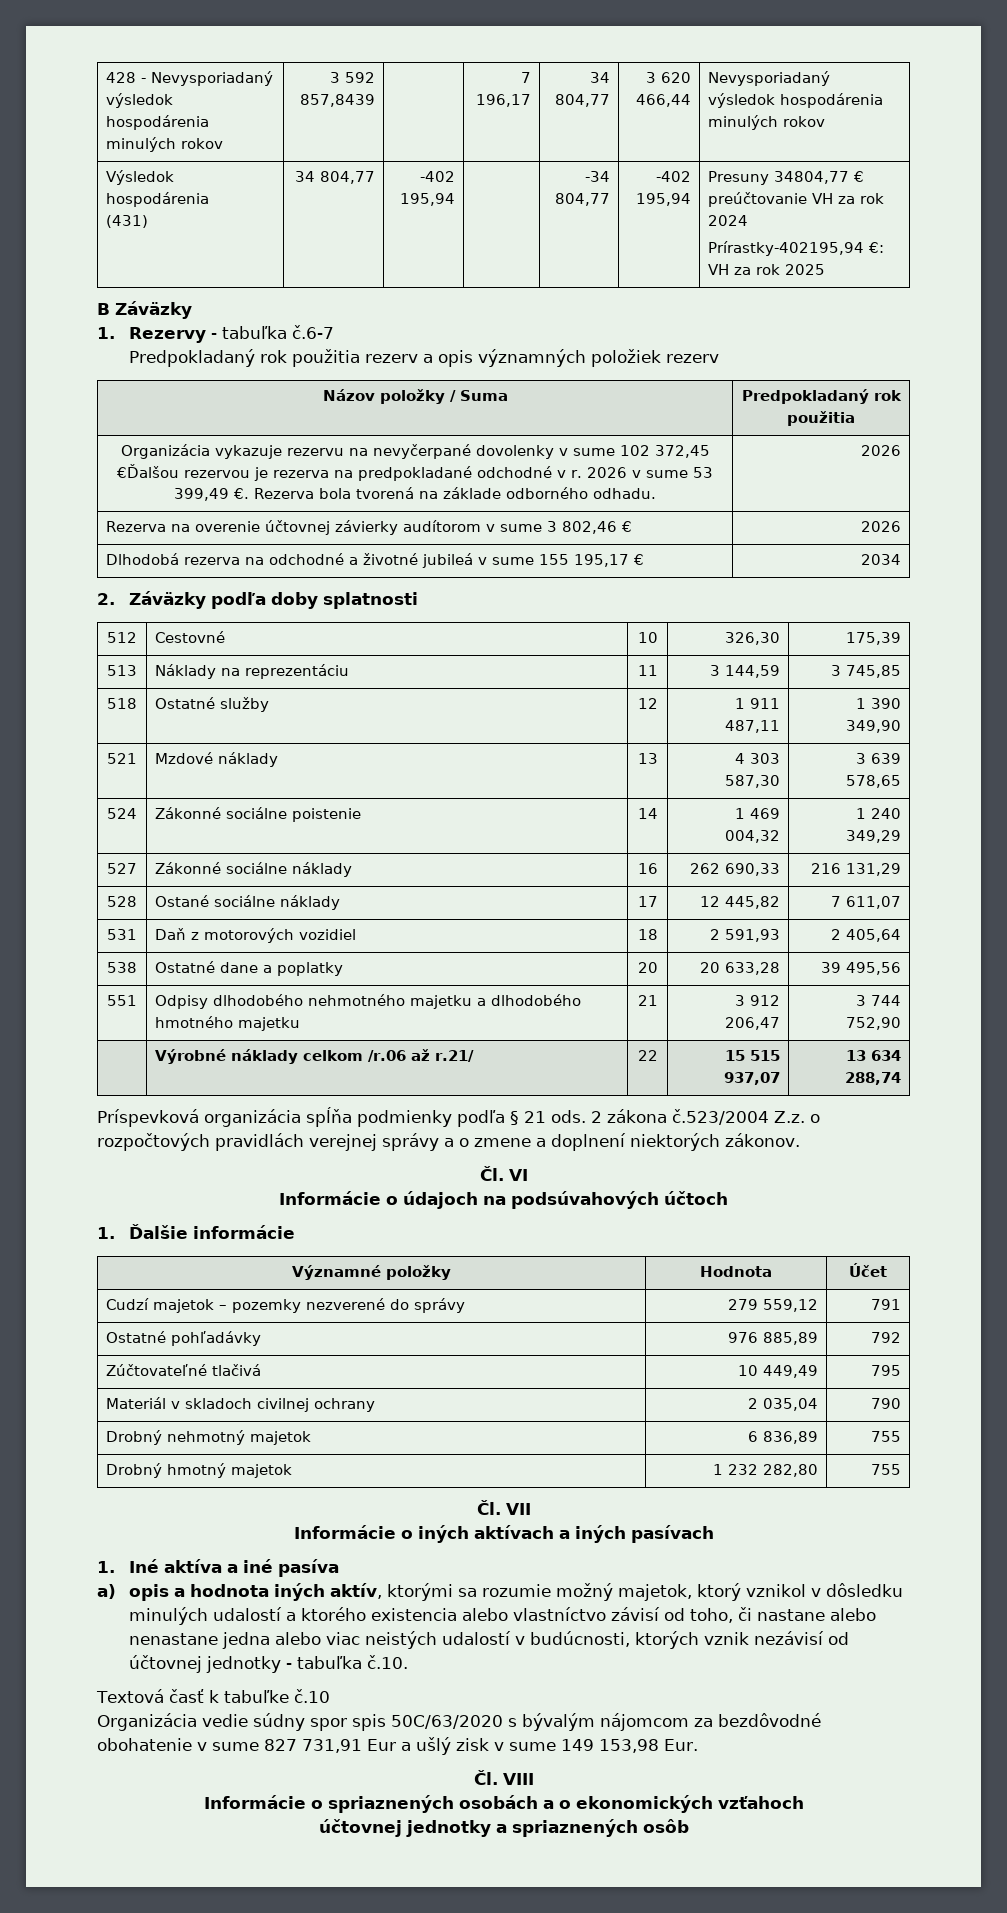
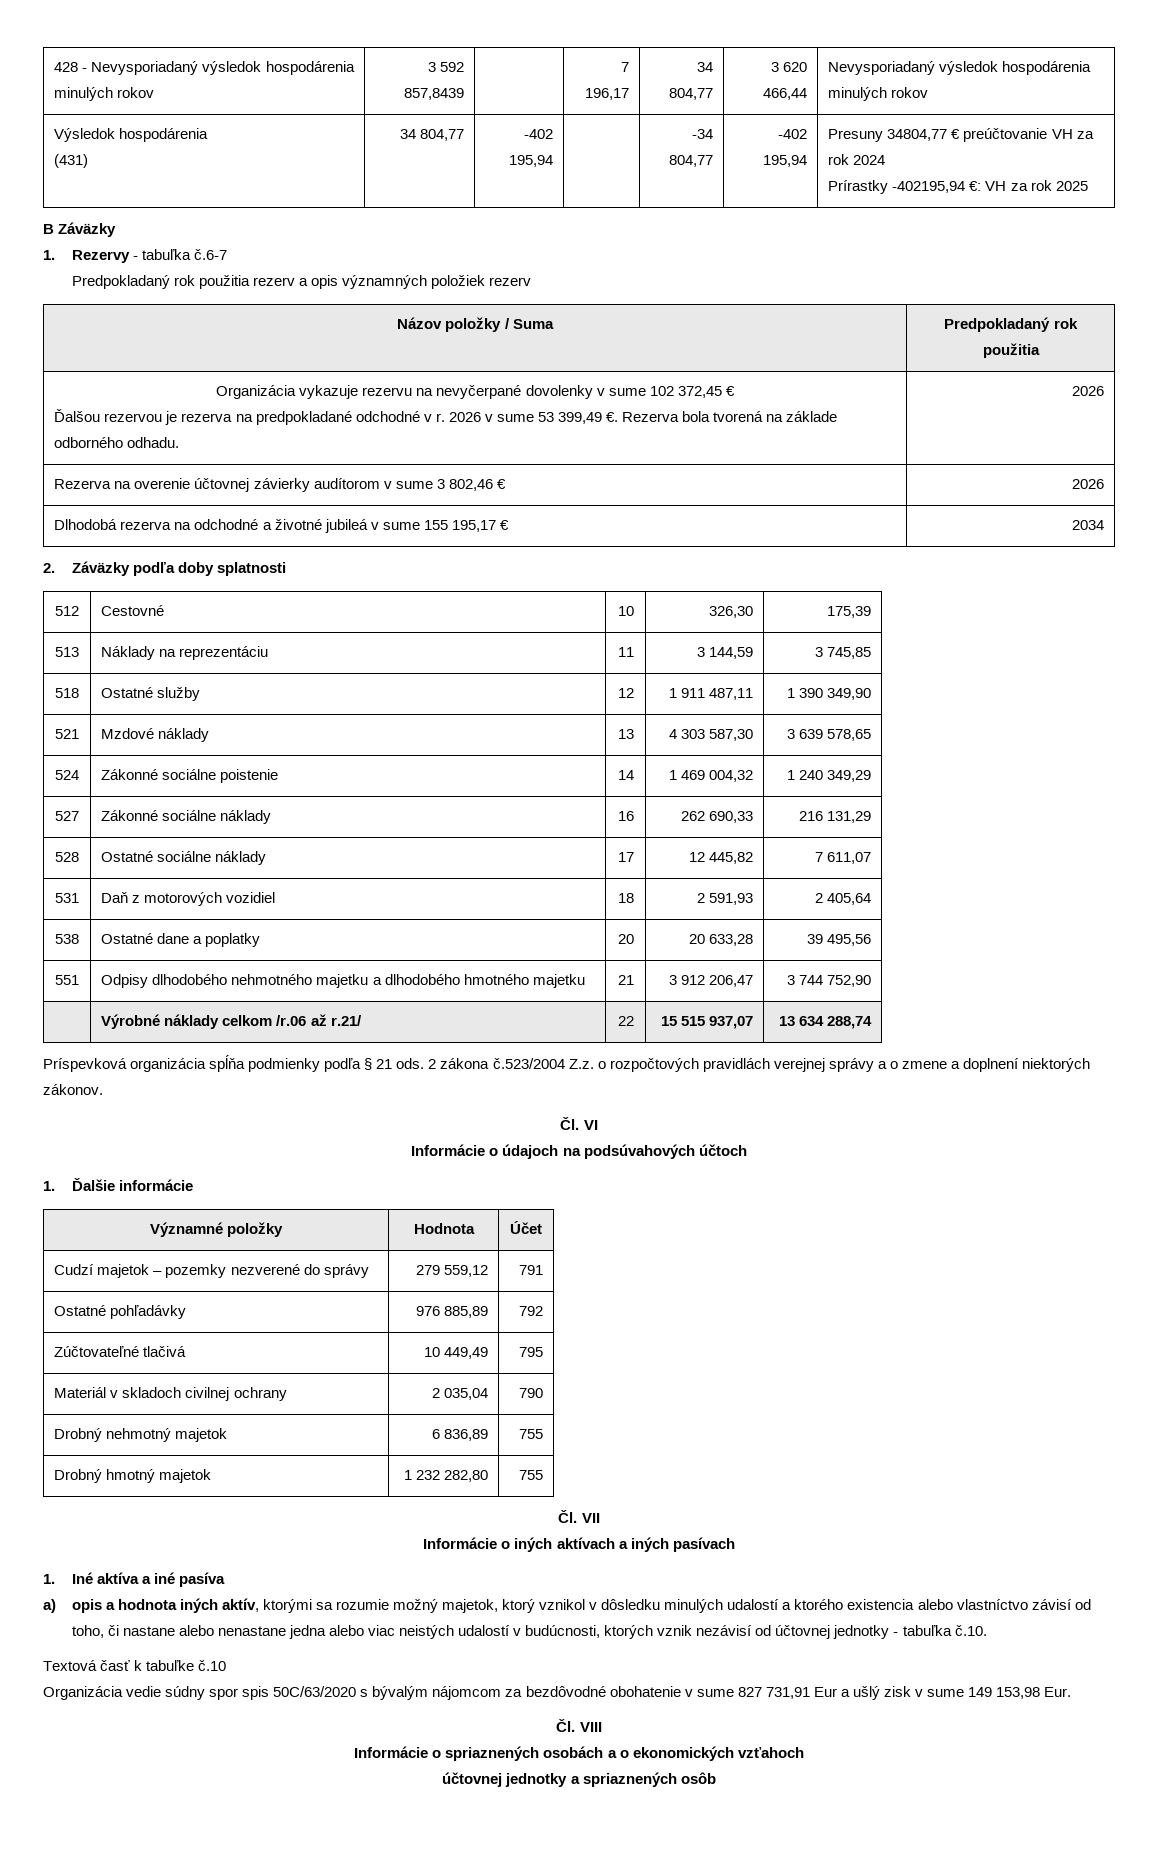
[708,241,865,256] Prírastky-402195,94 -> [828,180,966,194] Prírastky -402195,94
[117,464,180,478] €Ďalšou -> [725,386,735,396] [54,409,101,422] € // Ďalšou
[155,895,210,907] Ostané -> [101,851,154,862] Ostatné

